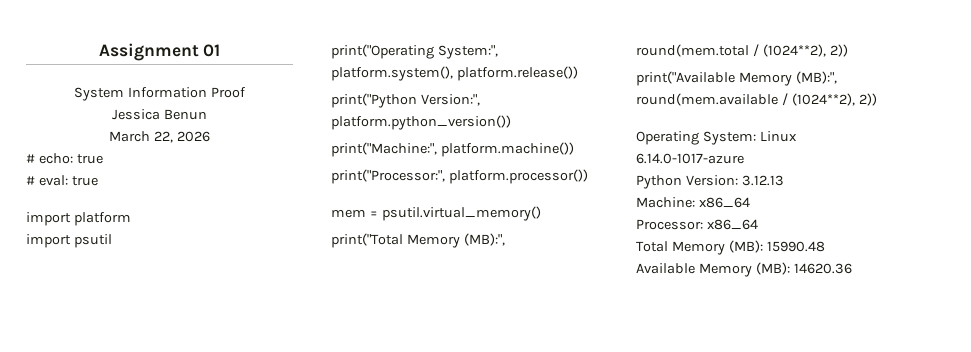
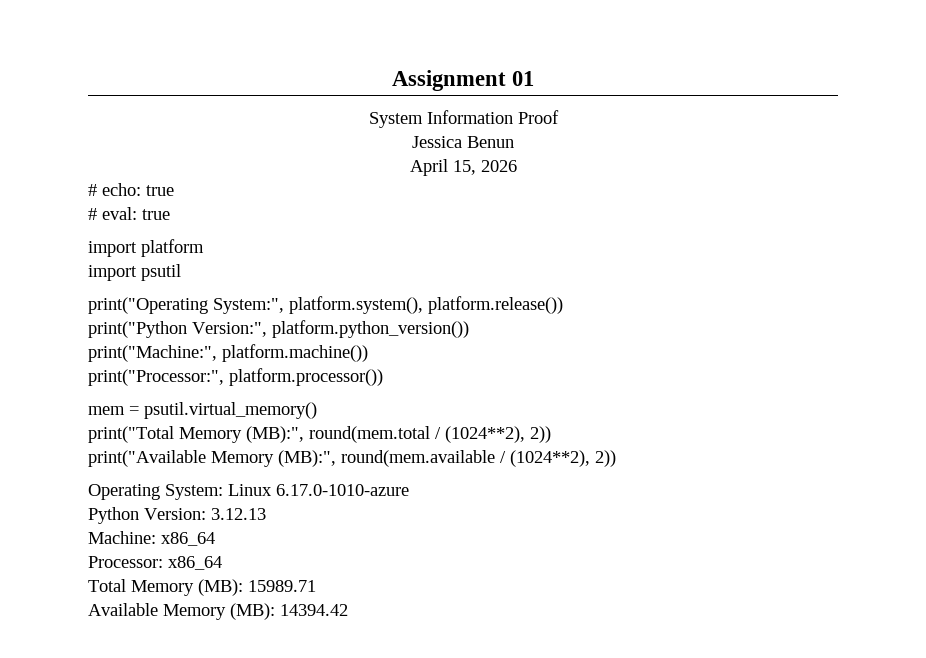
[109,131,173,143] March 22, -> [409,159,476,176] April 15,
[636,153,744,164] 6.14.0-1017-azure -> [276,484,409,496] 6.17.0-1010-azure
[766,241,825,252] 15990.48 -> [248,580,316,592] 15989.71
[793,263,852,274] 14620.36 -> [280,604,348,616] 14394.42

